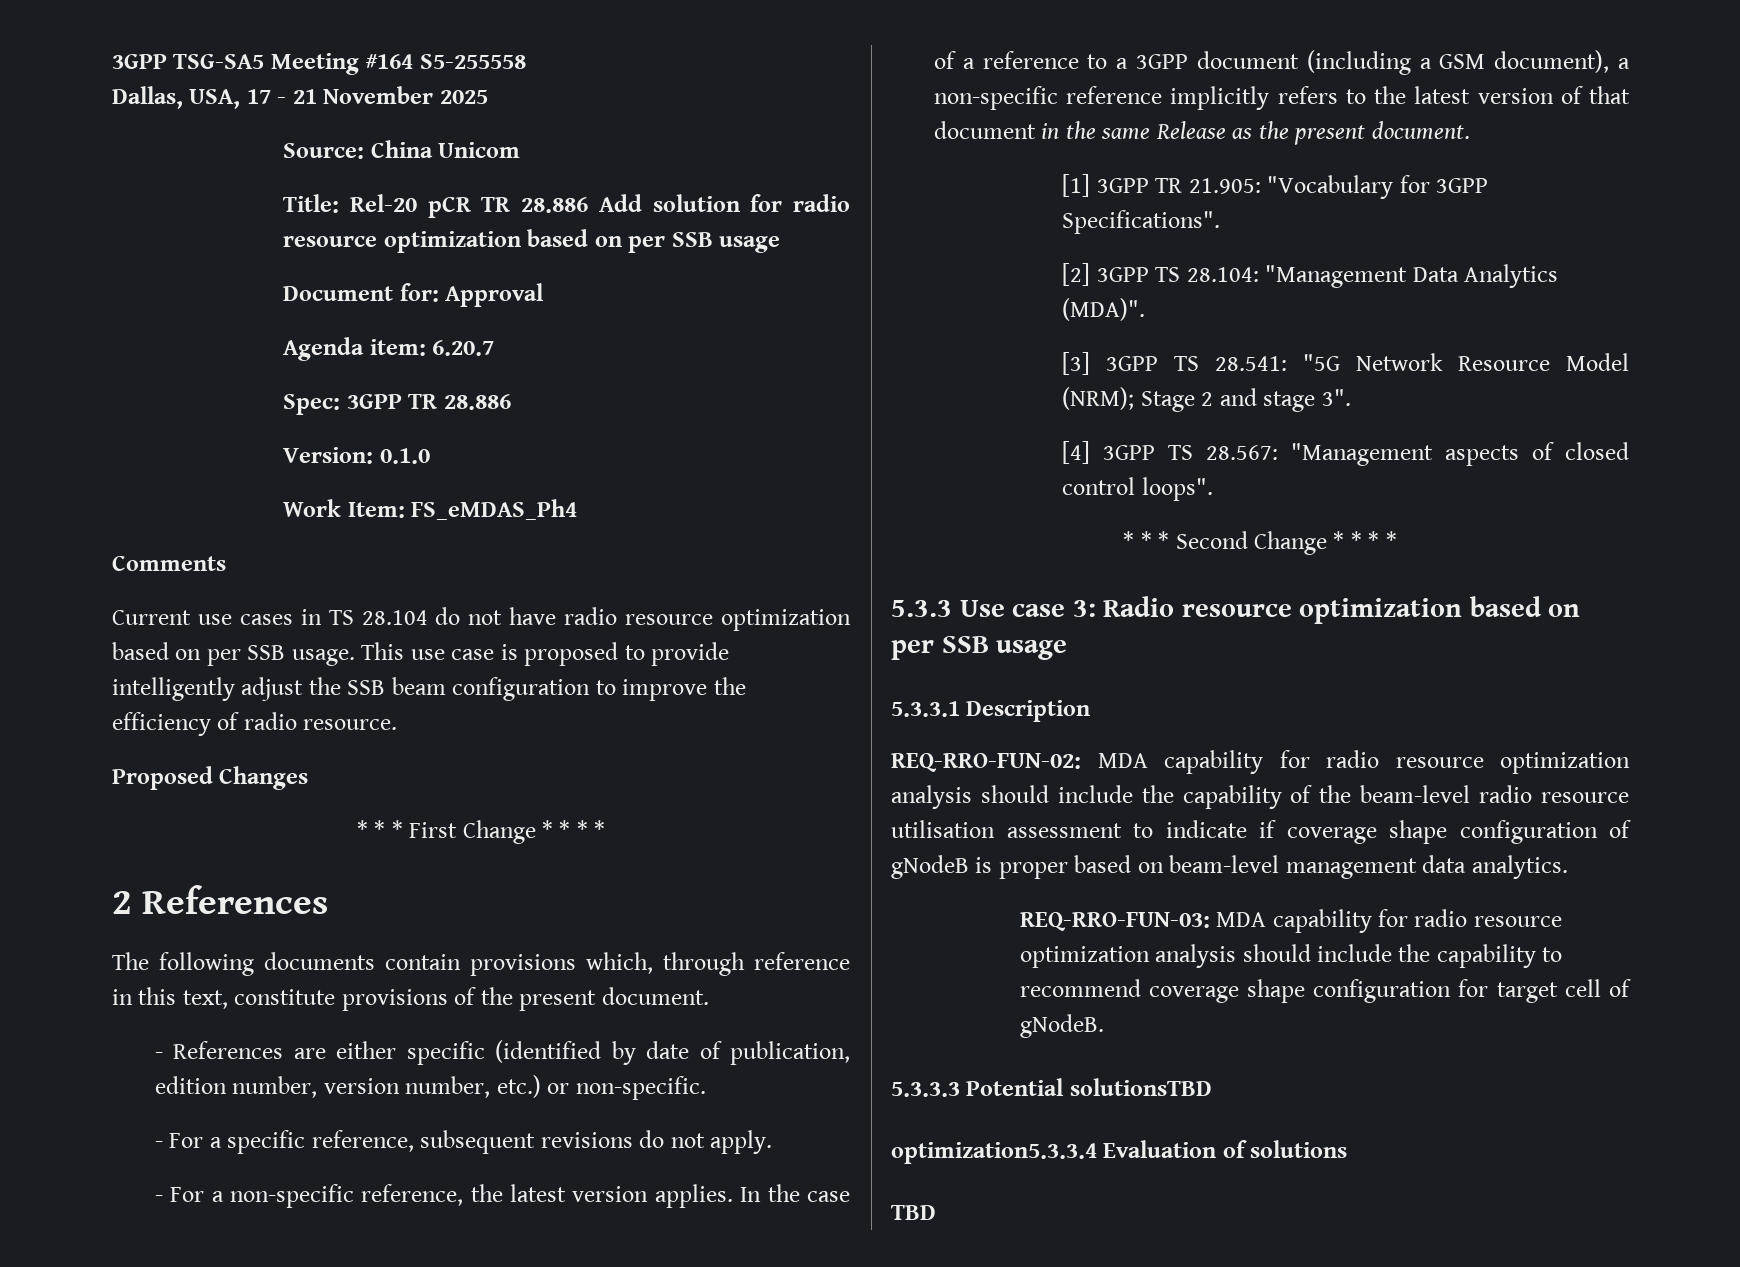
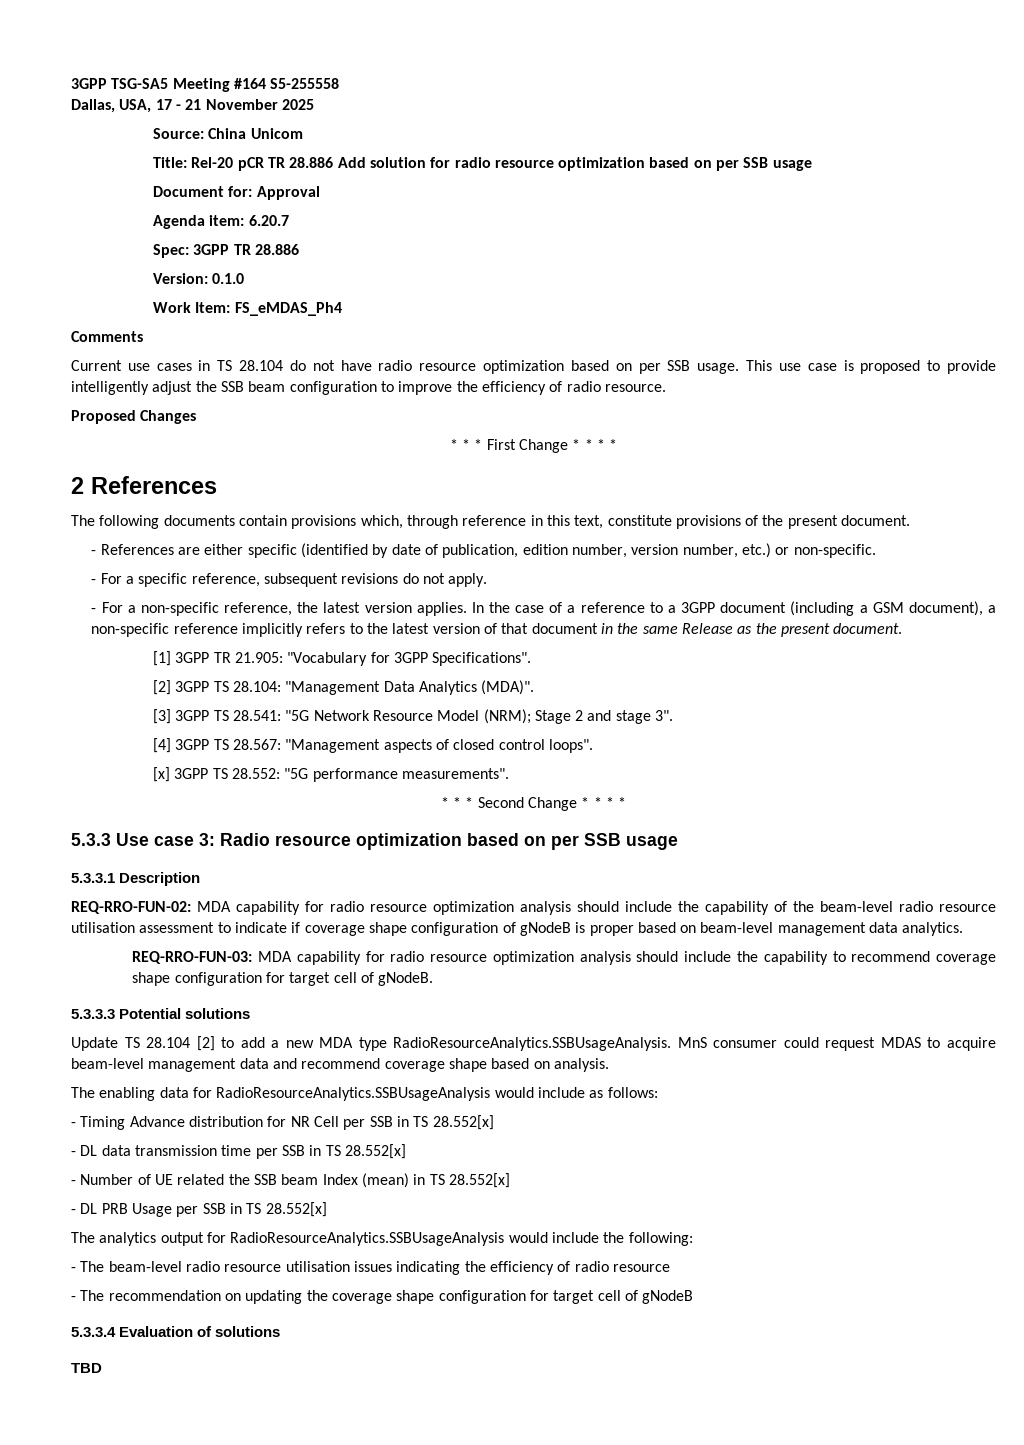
(1213, 489) none -> [152,767,509,782] // [x] 3GPP TS 28.552: "5G performance measurements".
[1069,1078,1212,1096] [891,1142,1097,1164] solutionsTBD // optimization5.3.3.4 -> [185,1008,251,1019] [71,1036,996,1051] [71,1058,609,1072] [71,1087,658,1101] [71,1115,494,1130] [71,1144,406,1159] [71,1173,510,1188] [71,1202,327,1217] [71,1232,693,1246] [71,1261,670,1275] [71,1290,694,1304] [71,1327,116,1337] solutions // Update TS 28.104 [2] to add a new MDA type RadioResourceAnalytics.SSBUsageAnalysis. MnS consumer could request MDAS to acquire beam-level management data and recommend coverage shape based on analysis. // The enabling data for RadioResourceAnalytics.SSBUsageAnalysis would include as follows: // - Timing Advance distribution for NR Cell per SSB in TS 28.552[x] // - DL data transmission time per SSB in TS 28.552[x] // - Number of UE related the SSB beam Index (mean) in TS 28.552[x] // - DL PRB Usage per SSB in TS 28.552[x] // The analytics output for RadioResourceAnalytics.SSBUsageAnalysis would include the following: // - The beam-level radio resource utilisation issues indicating the efficiency of radio resource // - The recommendation on updating the coverage shape configuration for target cell of gNodeB // 5.3.3.4

